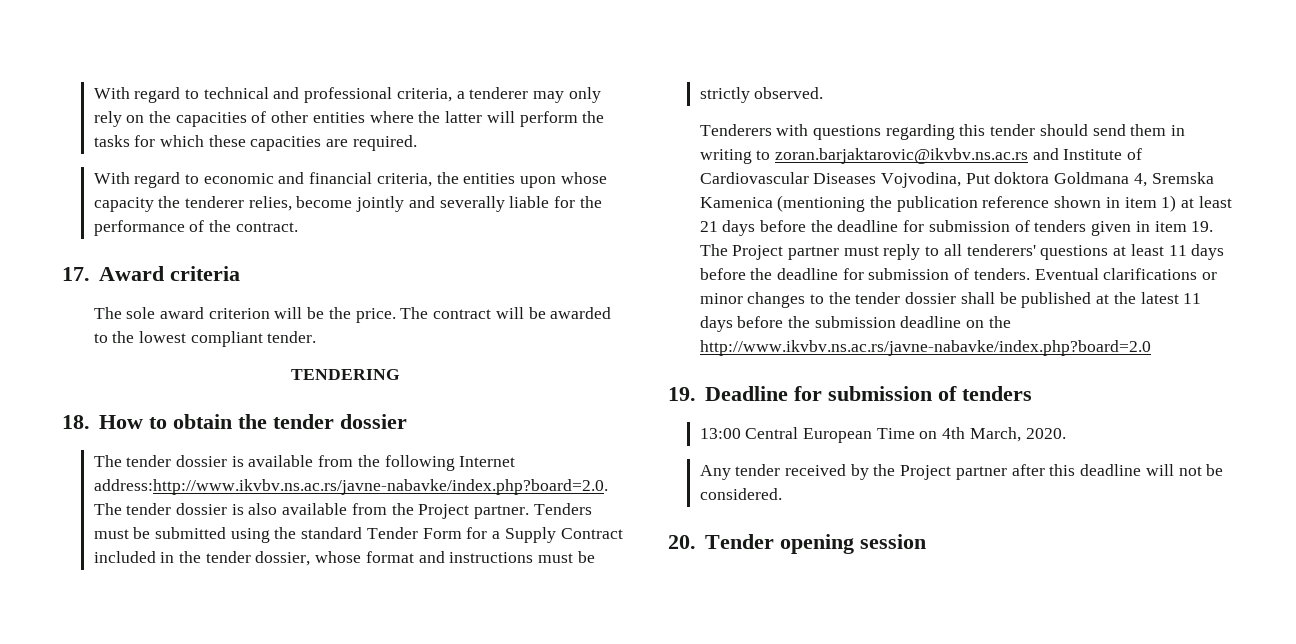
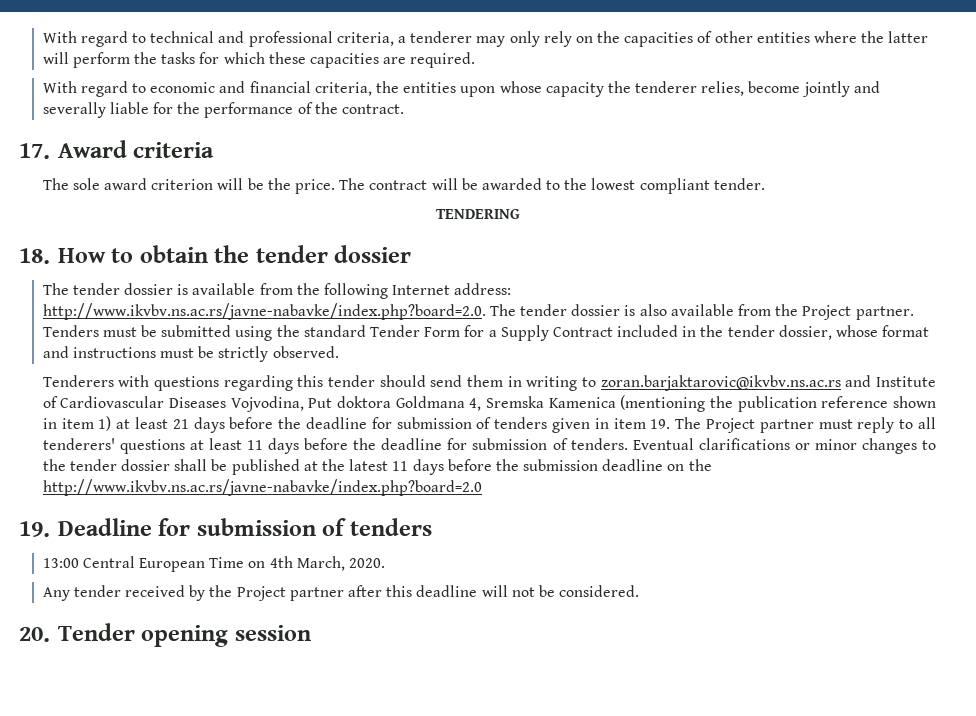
[93,479,608,495] address:http://www.ikvbv.ns.ac.rs/javne-nabavke/index.php?board=2.0. -> [454,283,512,295] [42,303,486,320] address: http://www.ikvbv.ns.ac.rs/javne-nabavke/index.php?board=2.0.

